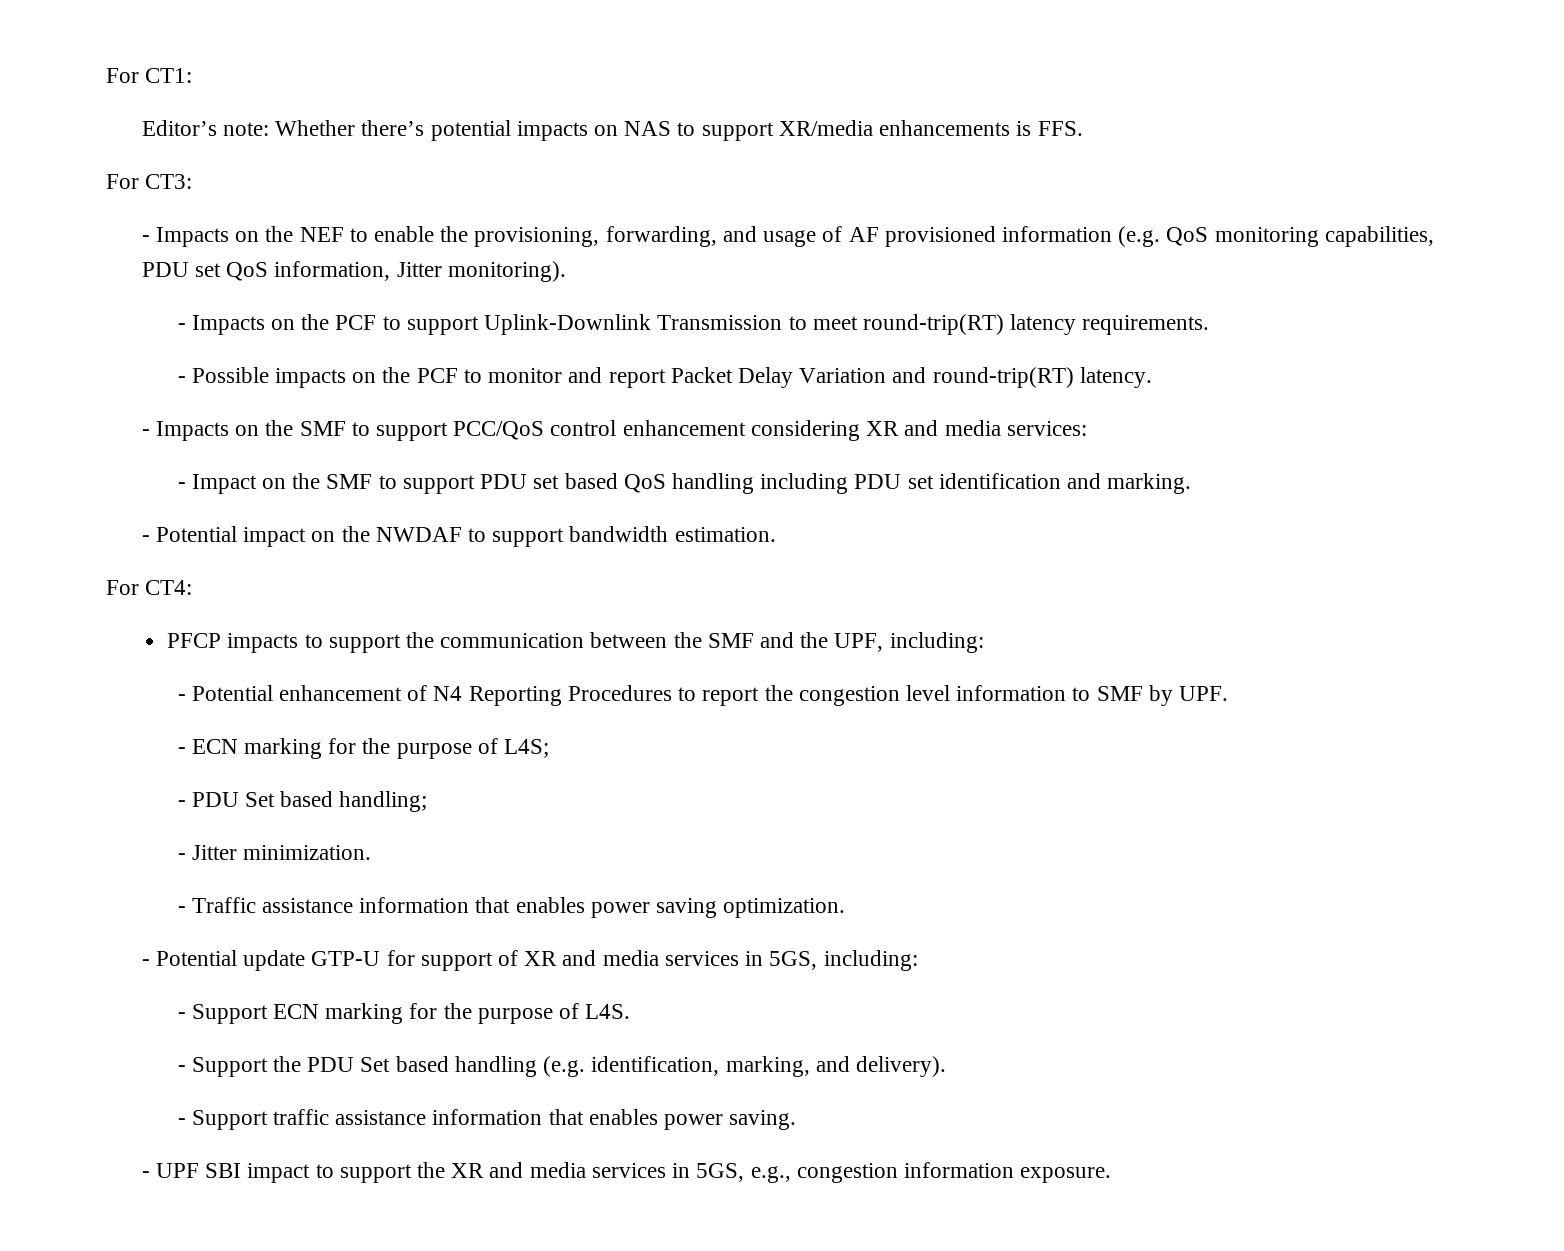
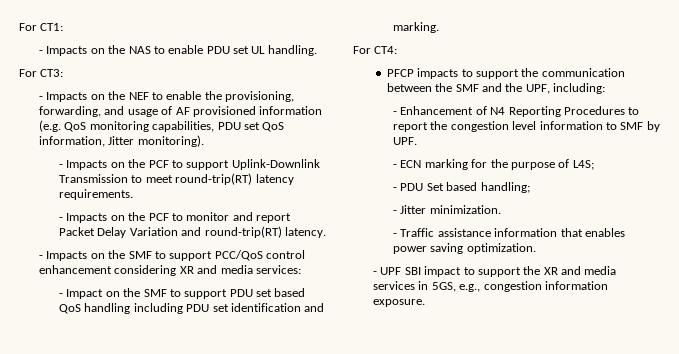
[141,120,1083,141] Editor’s note: Whether there’s potential impacts on NAS to support XR/media enhancements is FFS. -> [39,45,317,56] - Impacts on the NAS to enable PDU set UL handling.
[191,367,347,388] Possible impacts -> [66,213,108,223] Impacts
[141,526,776,547] // - Potential impact on the NWDAF to support bandwidth estimation. -> (440, 27) none
[191,685,403,701] Potential enhancement -> [400,106,474,115] Enhancement
[141,950,918,971] [177,1003,631,1024] [177,1056,946,1077] [177,1109,797,1130] // - Potential update GTP-U for support of XR and media services in 5GS, including: // - Support ECN marking for the purpose of L4S. // - Support the PDU Set based handling (e.g. identification, marking, and delivery). // - Support traffic assistance information that enables power saving. -> (536, 248) none

